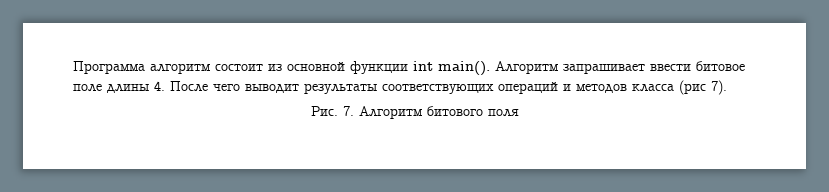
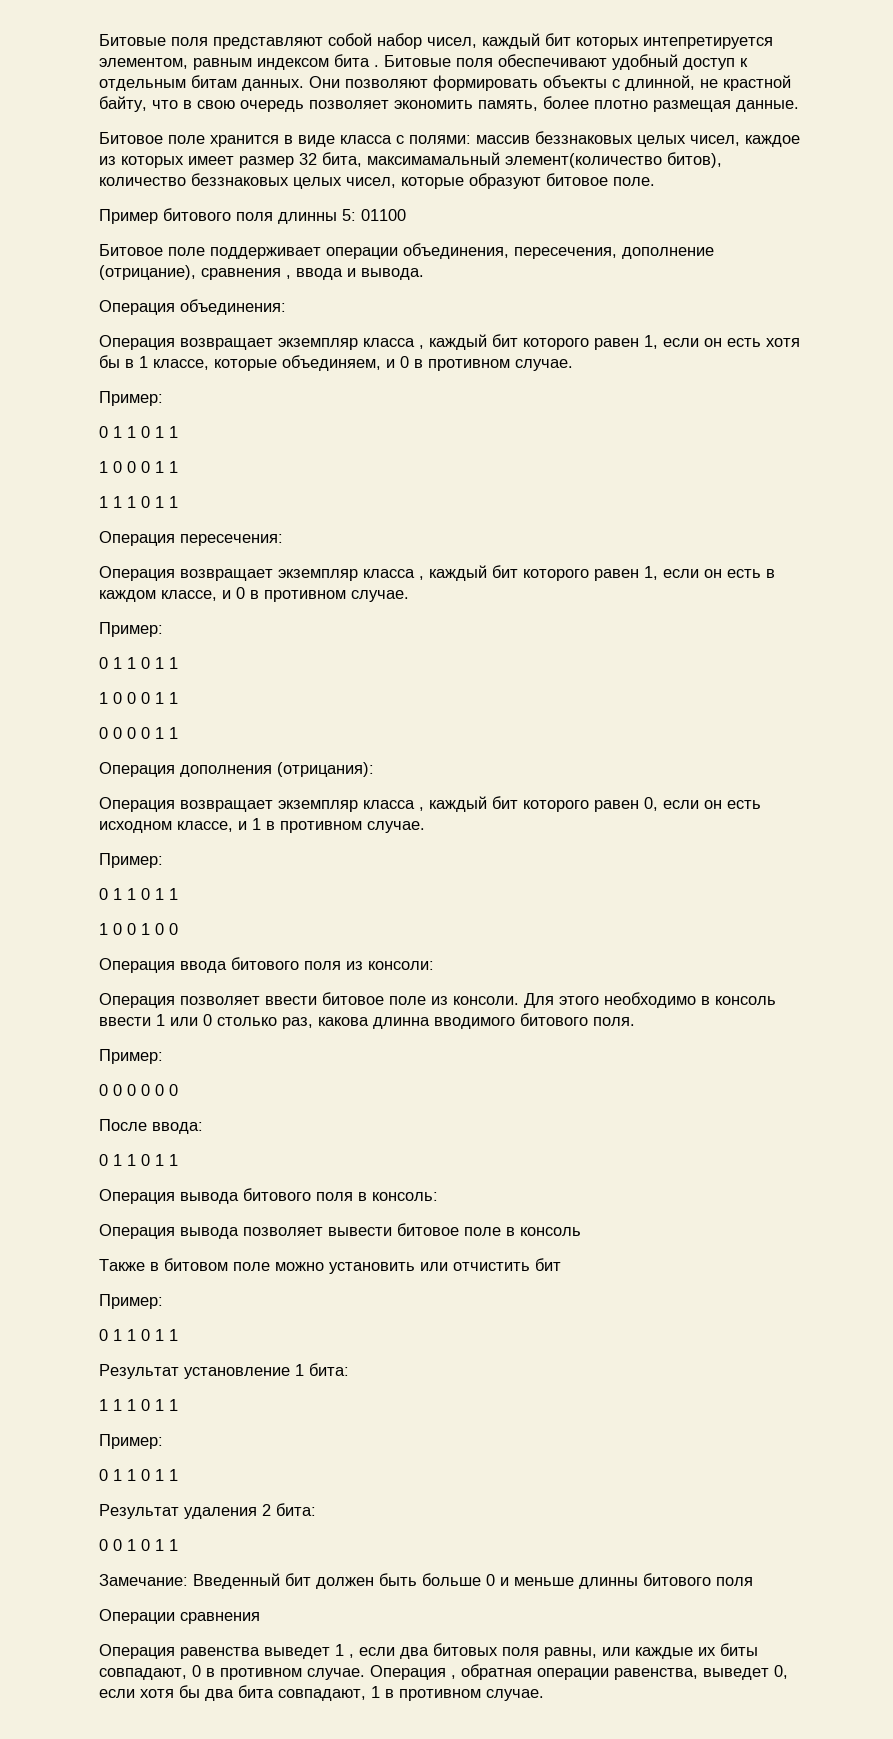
[73,61,745,76] [73,80,727,95] [310,106,519,119] Программа алгоритм состоит из основной функции int main(). Алгоритм запрашивает ввести битовое поле длины 4. После чего выводит результаты соответствующих операций и методов класса (рис 7). // Рис. 7. Алгоритм битового поля -> [99,33,774,49] [99,54,749,70] [99,75,792,91] [99,96,800,112] [99,131,801,147] [99,152,723,168] [99,173,656,189] [99,208,407,224] [99,243,715,259] [99,265,425,280] [99,299,287,315] [99,334,801,350] [99,355,574,371] [99,391,164,406] [99,426,179,438] [99,461,179,473] [99,496,179,508] [99,531,284,546] [99,565,776,581] [99,587,410,602] [99,622,164,637] [99,657,179,669] [99,692,179,704] [99,727,179,739] [99,762,375,777] [99,796,762,812] [99,818,426,833] [99,853,164,868] [99,888,179,900] [99,923,179,935] [99,957,435,973] [99,992,777,1008] [99,1013,636,1029] [99,1049,164,1064] [99,1084,179,1096] [99,1119,204,1134] [99,1154,179,1166] [99,1188,439,1204] [99,1223,582,1239] [99,1258,562,1274] [99,1294,164,1309] [99,1329,179,1341] [99,1363,350,1379] [99,1399,179,1411] [99,1434,164,1449] [99,1469,179,1481] [99,1503,317,1519] [99,1539,179,1551] [99,1573,754,1589] [99,1609,261,1624] [99,1643,759,1659] [99,1664,789,1680] [99,1685,545,1701] Битовые поля представляют собой набор чисел, каждый бит которых интепретируется элементом, равным индексом бита . Битовые поля обеспечивают удобный доступ к отдельным битам данных. Они позволяют формировать объекты с длинной, не крастной байту, что в свою очередь позволяет экономить память, более плотно размещая данные. // Битовое поле хранится в виде класса с полями: массив беззнаковых целых чисел, каждое из которых имеет размер 32 бита, максимамальный элемент(количество битов), количество беззнаковых целых чисел, которые образуют битовое поле. // Пример битового поля длинны 5: 01100 // Битовое поле поддерживает операции объединения, пересечения, дополнение (отрицание), сравнения , ввода и вывода. // Операция объединения: // Операция возвращает экземпляр класса , каждый бит которого равен 1, если он есть хотя бы в 1 классе, которые объединяем, и 0 в противном случае. // Пример: // 0 1 1 0 1 1 // 1 0 0 0 1 1 // 1 1 1 0 1 1 // Операция пересечения: // Операция возвращает экземпляр класса , каждый бит которого равен 1, если он есть в каждом классе, и 0 в противном случае. // Пример: // 0 1 1 0 1 1 // 1 0 0 0 1 1 // 0 0 0 0 1 1 // Операция дополнения (отрицания): // Операция возвращает экземпляр класса , каждый бит которого равен 0, если он есть исходном классе, и 1 в противном случае. // Пример: // 0 1 1 0 1 1 // 1 0 0 1 0 0 // Операция ввода битового поля из консоли: // Операция позволяет ввести битовое поле из консоли. Для этого необходимо в консоль ввести 1 или 0 столько раз, какова длинна вводимого битового поля. // Пример: // 0 0 0 0 0 0 // После ввода: // 0 1 1 0 1 1 // Операция вывода битового поля в консоль: // Операция вывода позволяет вывести битовое поле в консоль // Также в битовом поле можно установить или отчистить бит // Пример: // 0 1 1 0 1 1 // Результат установление 1 бита: // 1 1 1 0 1 1 // Пример: // 0 1 1 0 1 1 // Результат удаления 2 бита: // 0 0 1 0 1 1 // Замечание: Введенный бит должен быть больше 0 и меньше длинны битового поля // Операции сравнения // Операция равенства выведет 1 , если два битовых поля равны, или каждые их биты совпадают, 0 в противном случае. Операция , обратная операции равенства, выведет 0, если хотя бы два бита совпадают, 1 в противном случае.

